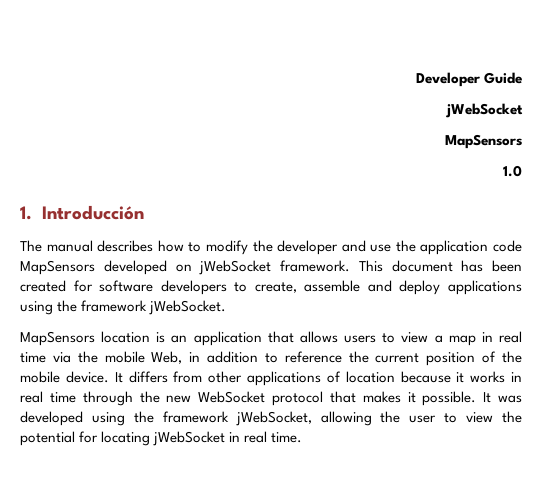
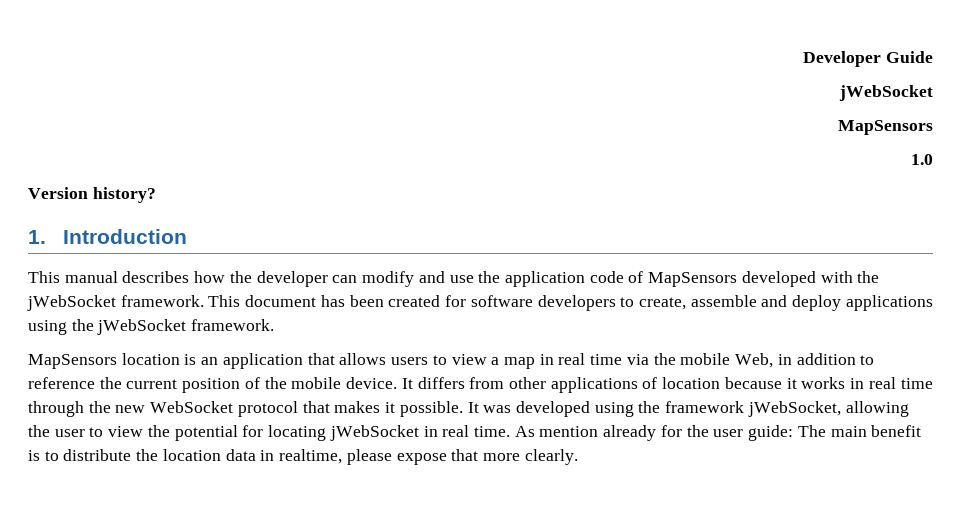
(522, 171) none -> [28,187,156,203] // Version history?
[42,205,145,220] [20,240,42,252] Introducción // The -> [62,229,187,244] [28,271,60,283] Introduction // This
[188,240,339,255] to modify the developer -> [229,271,415,287] the developer can modify
(522, 246) none -> [628,271,644,283] of
[175,264,192,272] on -> [820,271,880,283] with the
[81,300,227,315] framework jWebSocket. -> [97,319,275,335] jWebSocket framework.
(303, 437) none -> [514,425,922,441] [28,449,578,465] As mention already for the user guide: The main benefit is to distribute the location data in realtime, please expose that more clearly.

